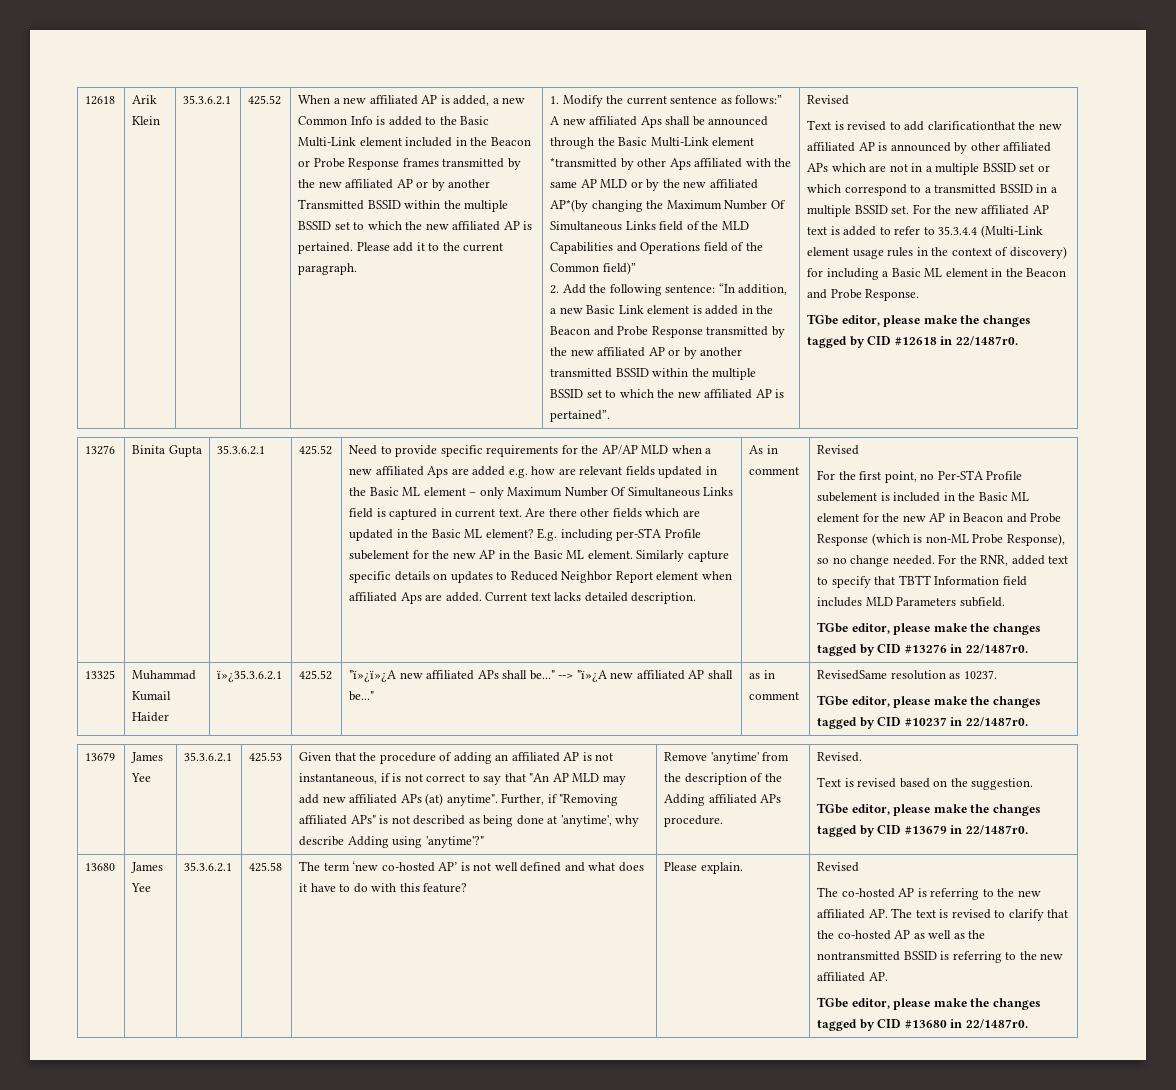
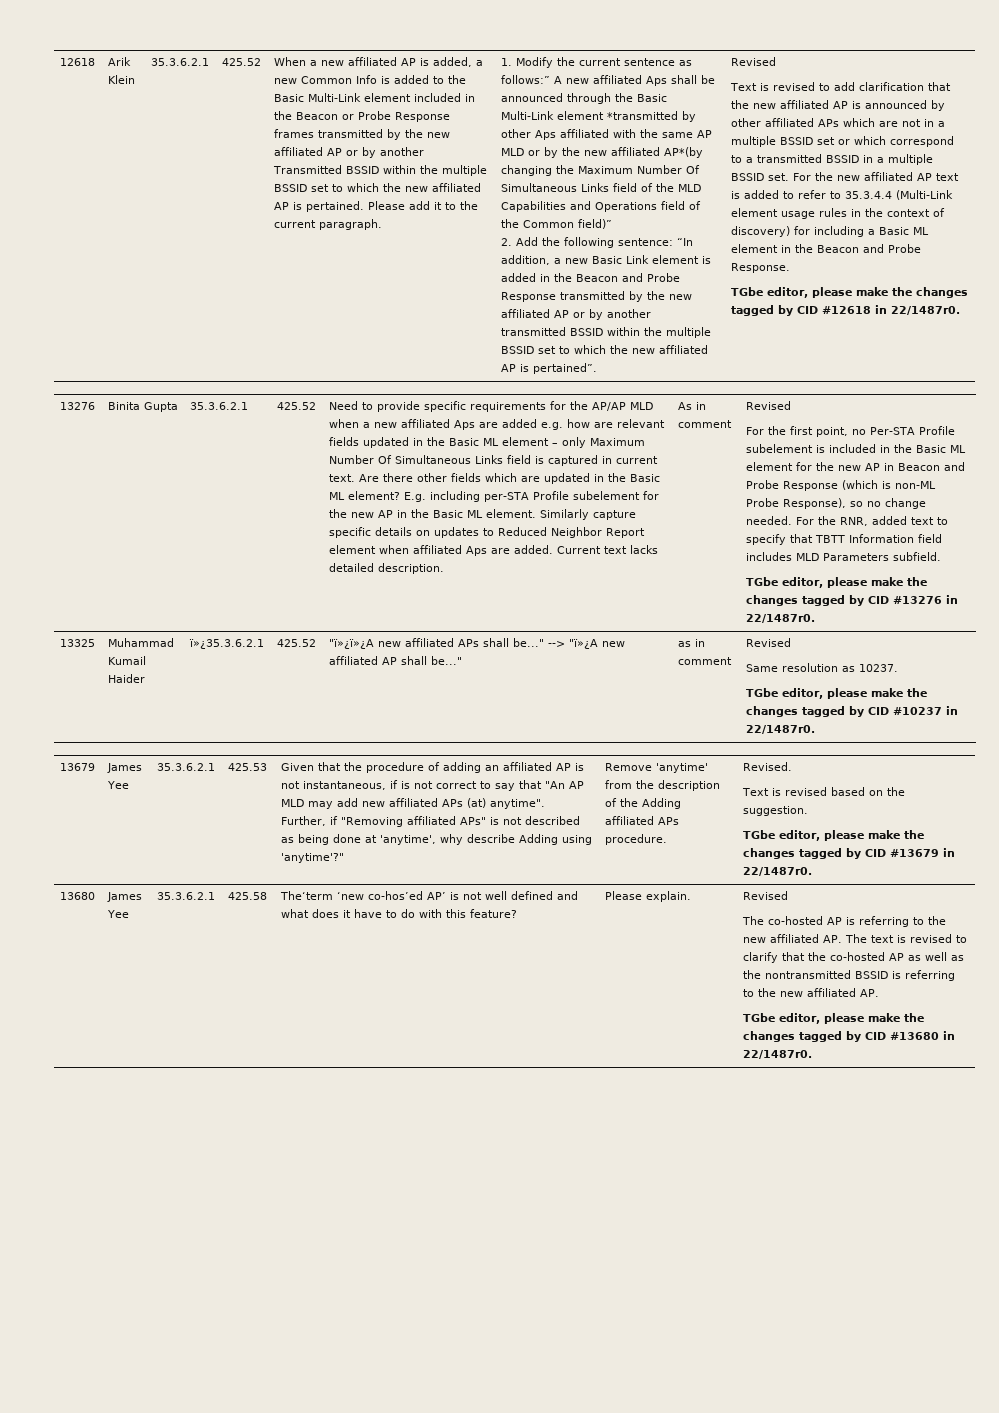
[927,121,1015,130] clarificationthat -> [859,82,952,91] clarification that
[817,670,888,680] RevisedSame -> [746,638,792,647] [746,664,779,672] Revised // Same
[299,861,435,872] The term ‘new co-hosted -> [280,891,424,900] The‘term ‘new co-hos’ed

